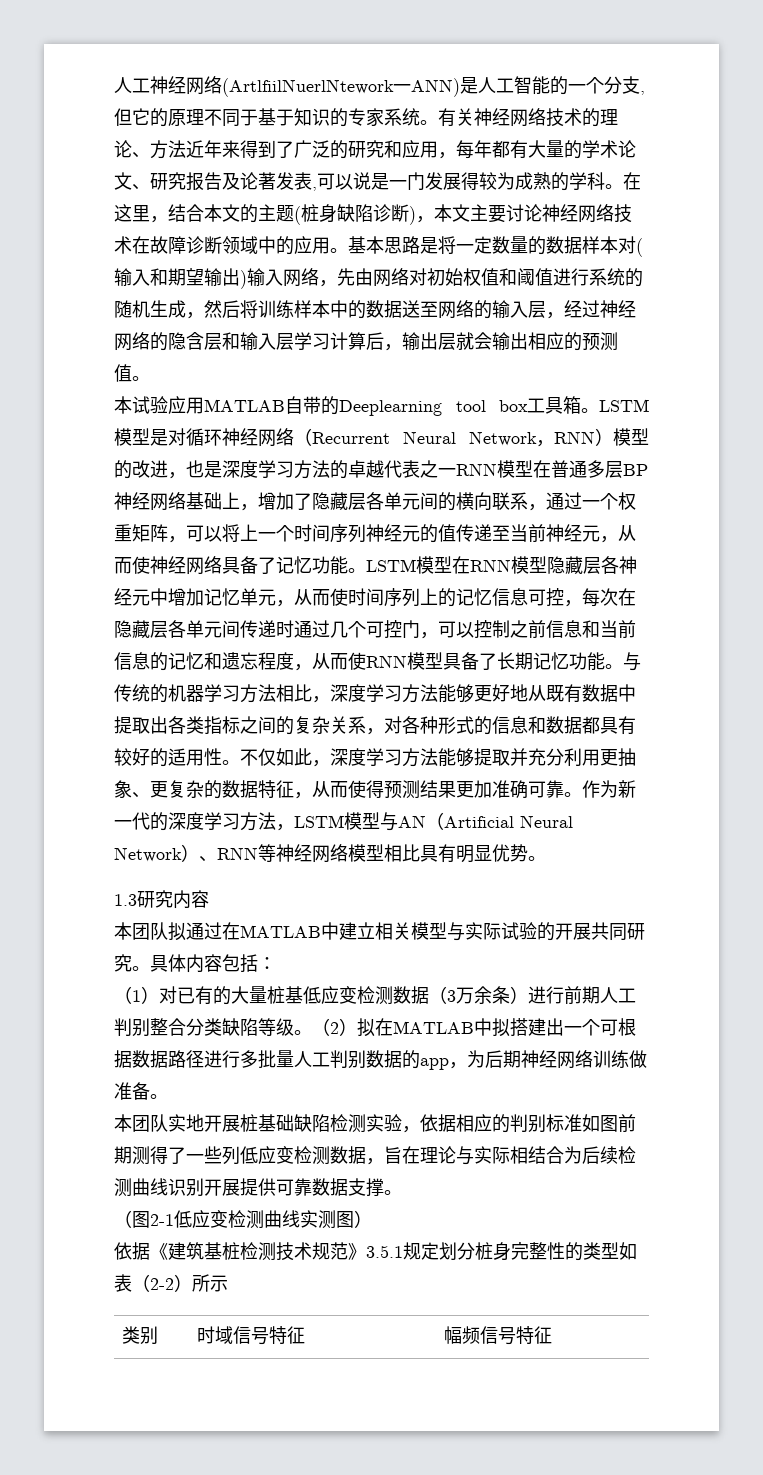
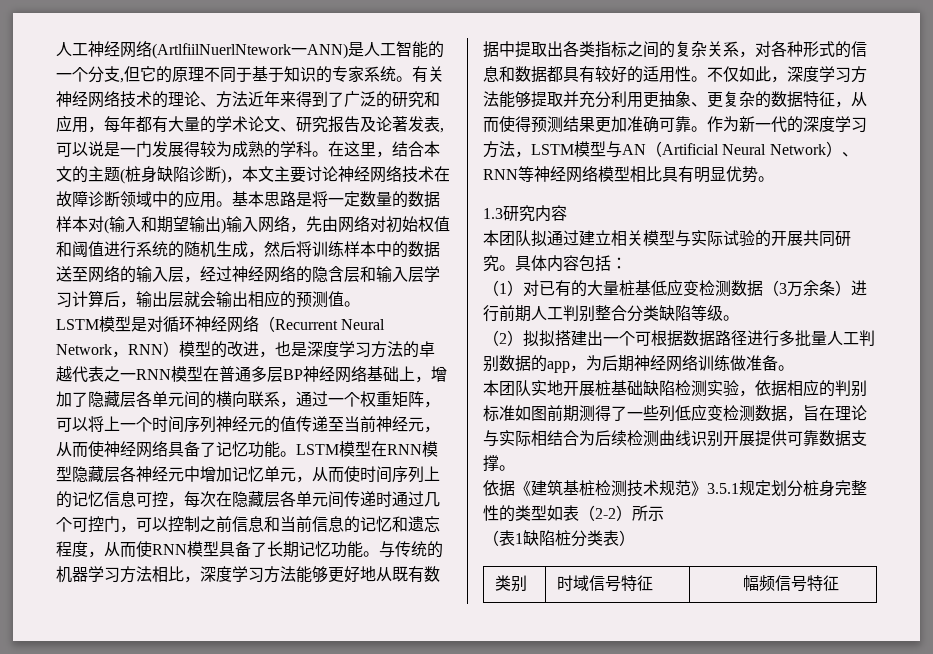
[114,396,599,416] 本试验应用MATLAB自带的Deeplearning tool box工具箱。 -> (360, 304) none
[222,922,339,940] 在MATLAB中 -> (579, 238) none
(312, 1032) none -> (739, 318) //
[375,1018,492,1036] 在MATLAB中 -> (539, 338) none
[114,1210,372,1229] // （图2-1低应变检测曲线实测图） -> (515, 468) none
(228, 1283) none -> [483,530,635,547] // （表1缺陷桩分类表）

